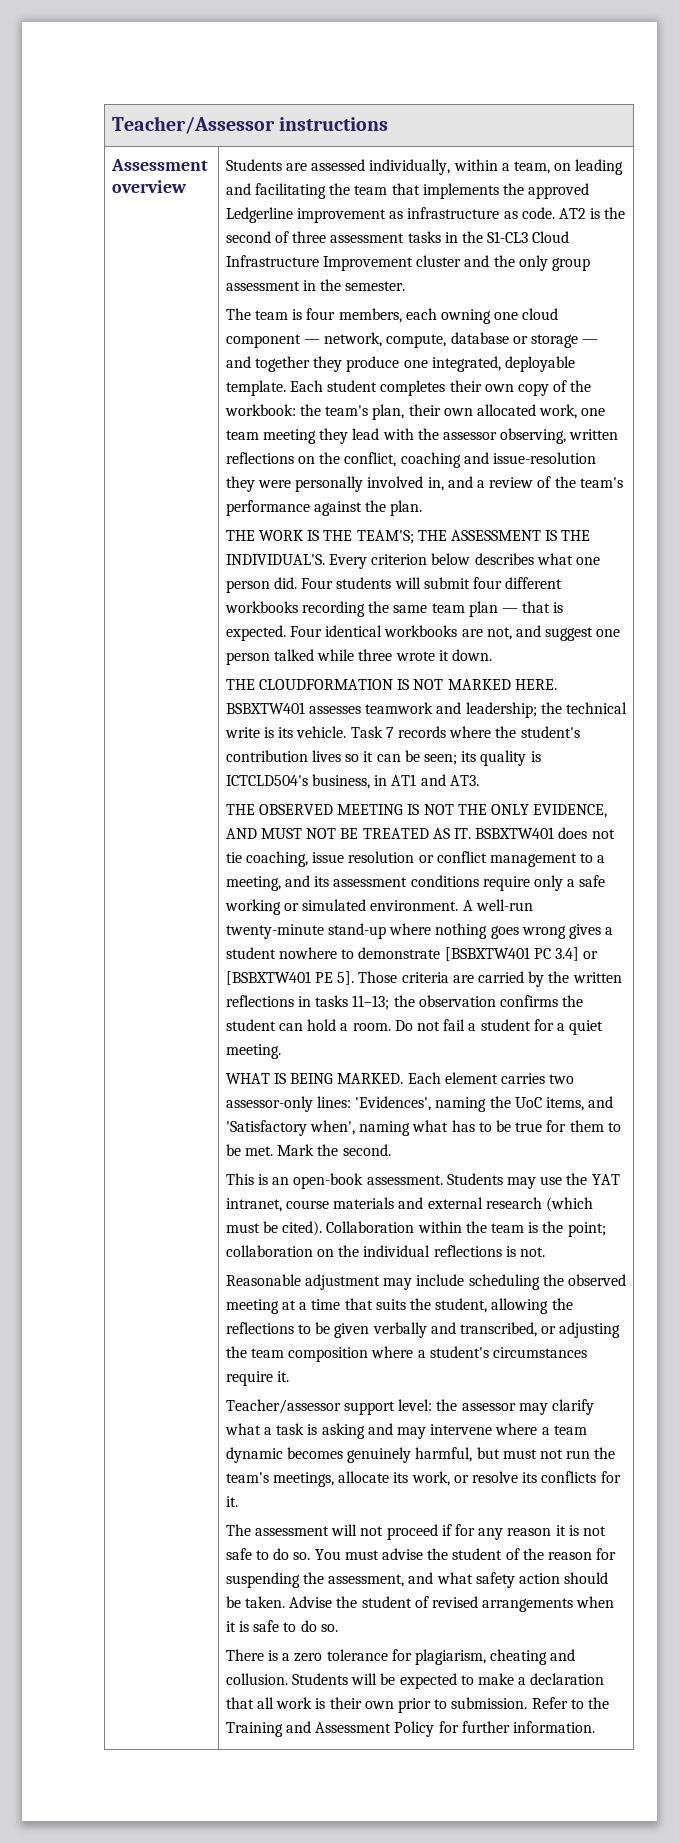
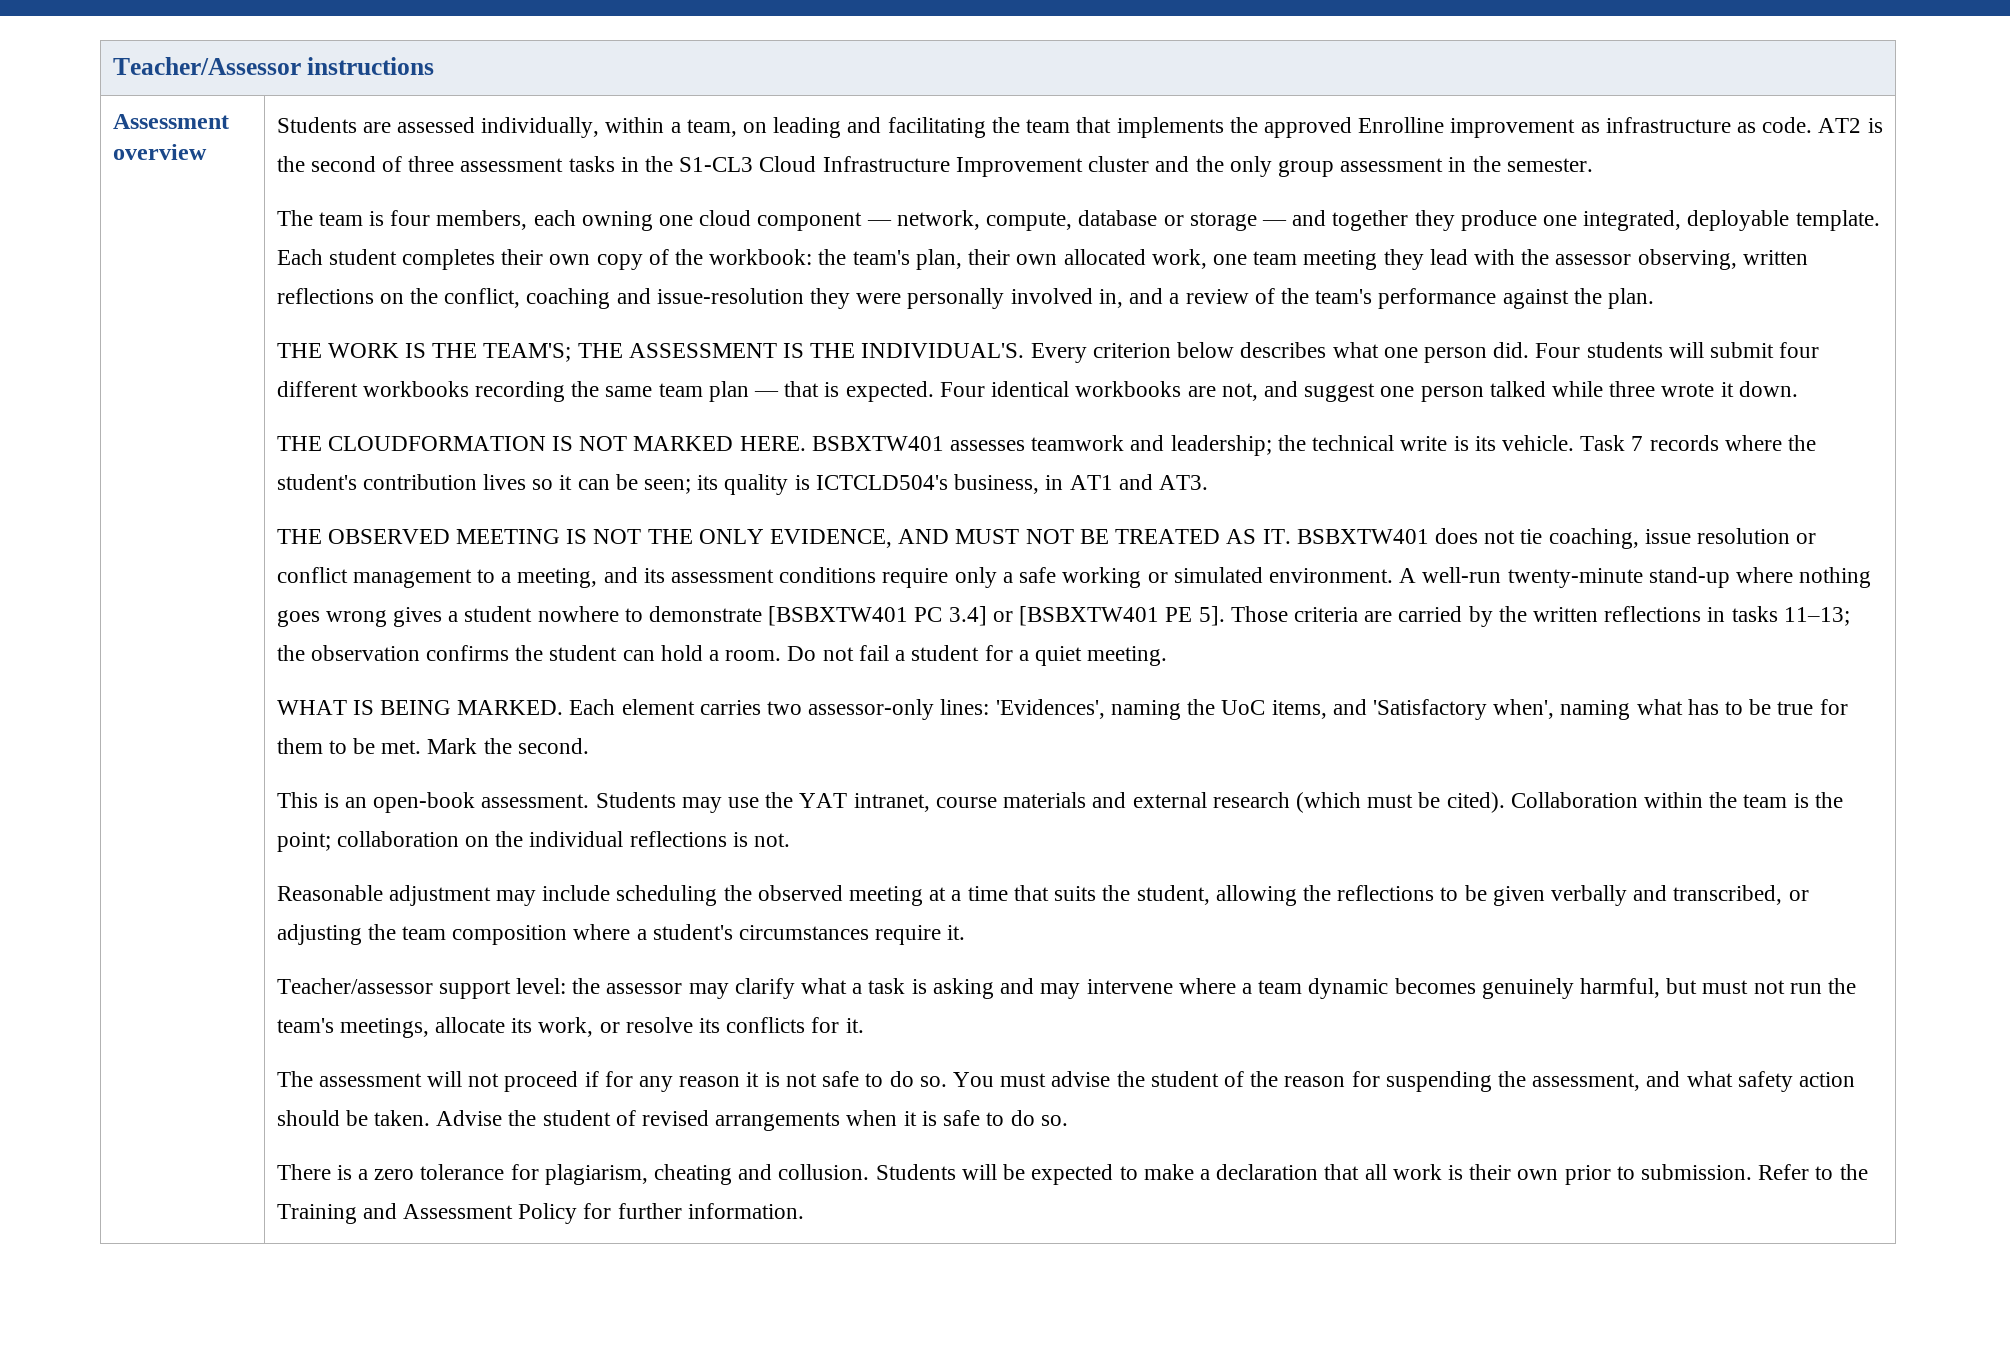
[225,207,293,223] Ledgerline -> [1358,117,1445,133] Enrolline

